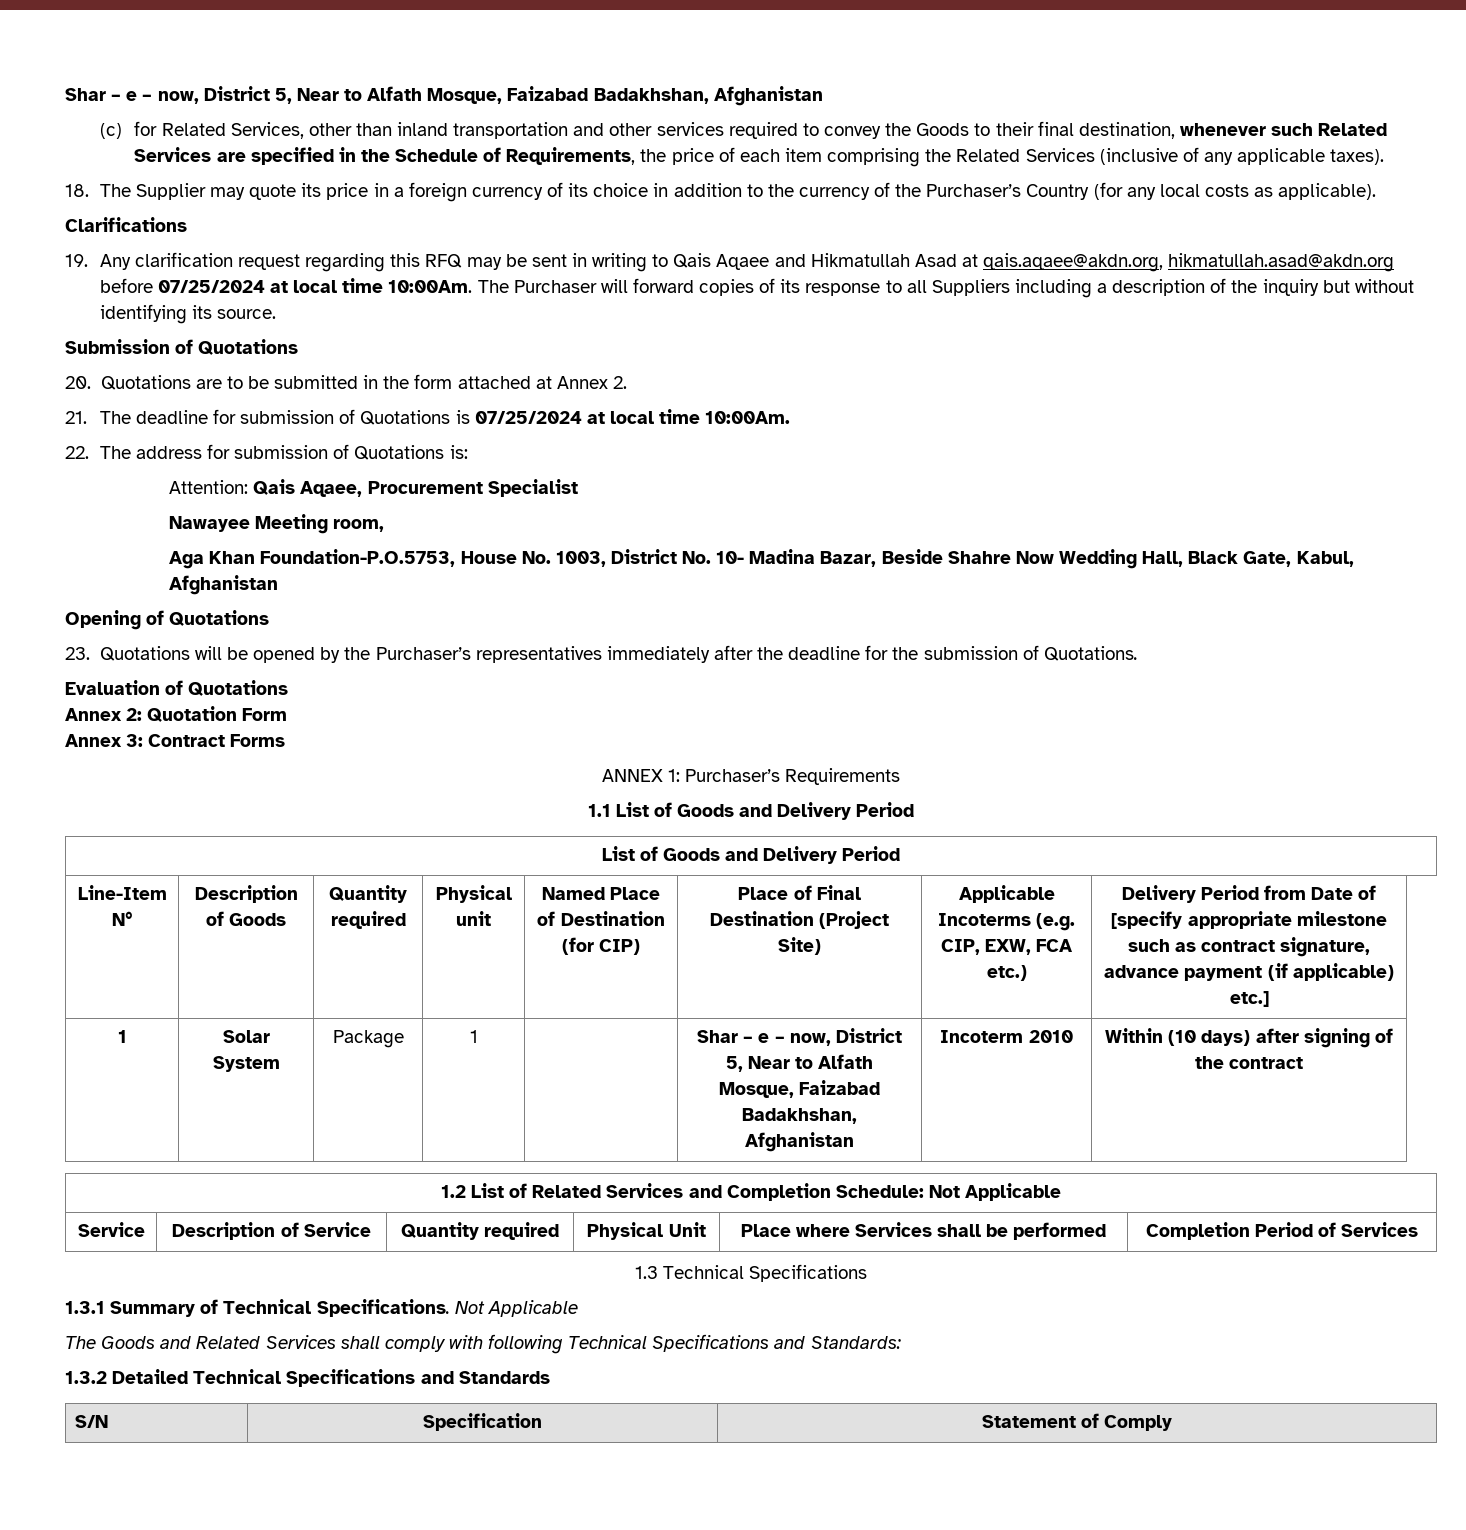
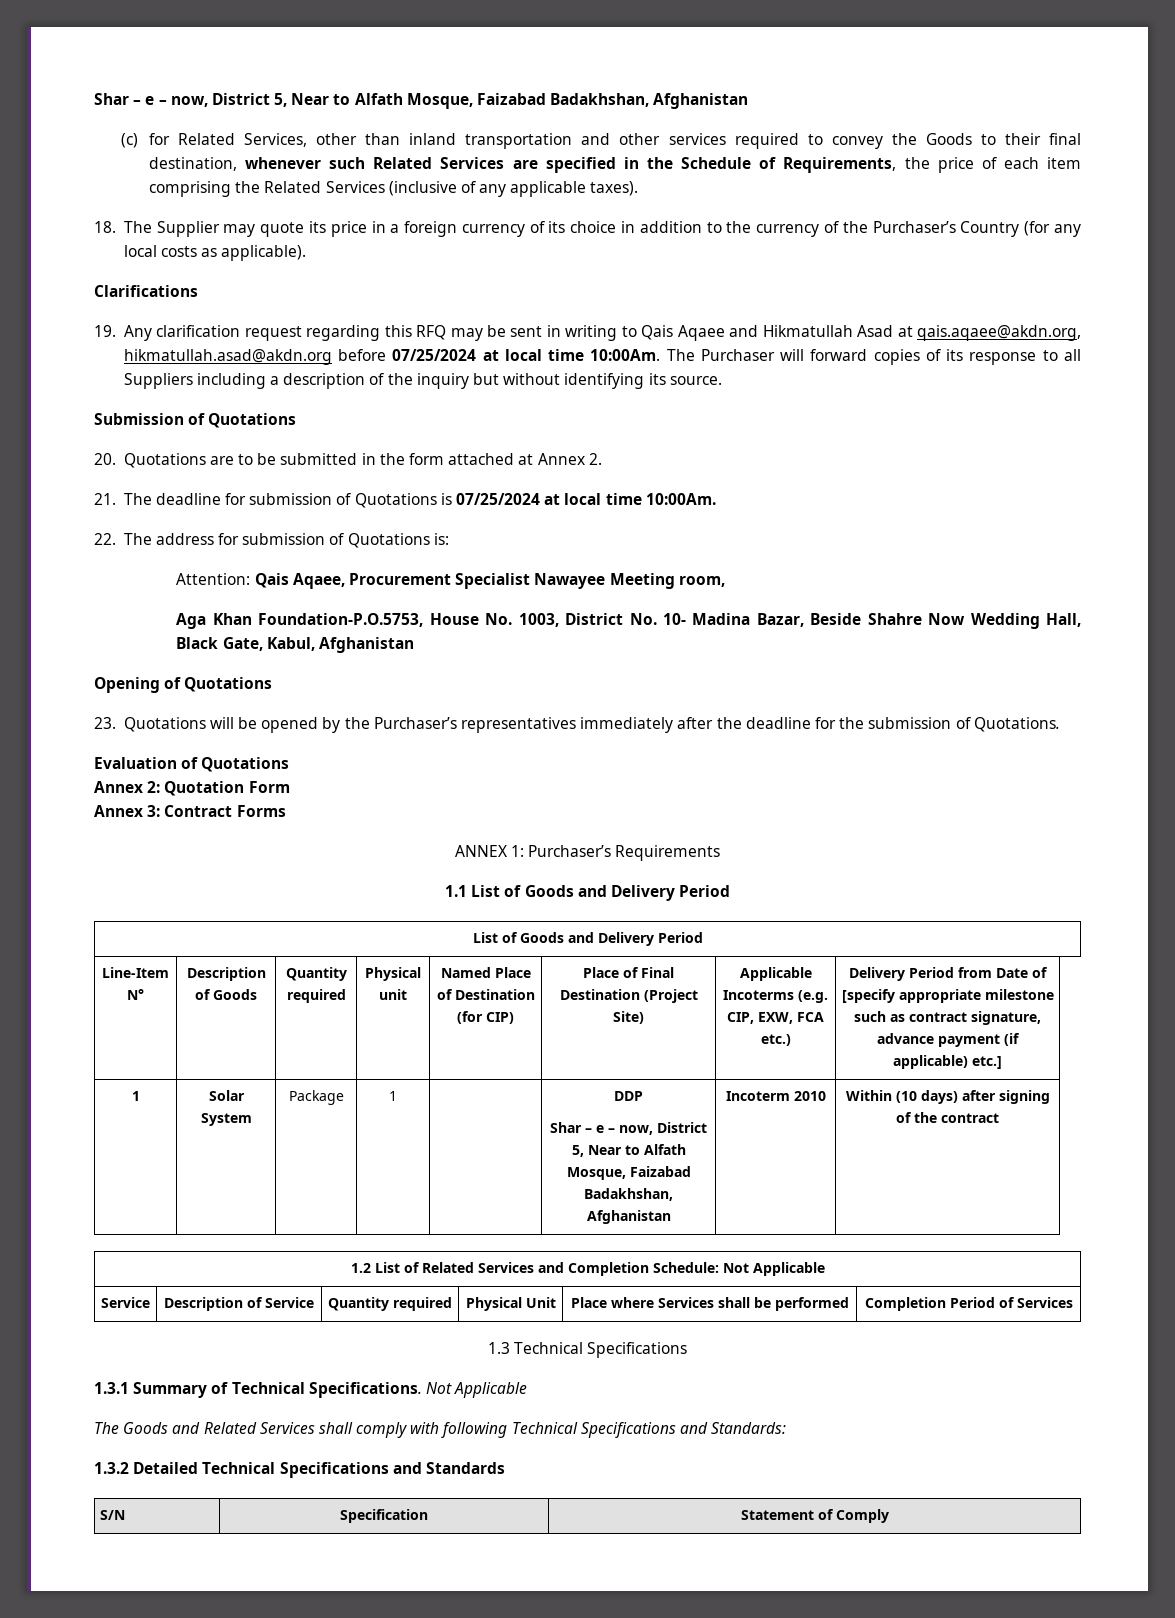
(578, 488) // -> (531, 581) none
(478, 1036) none -> [614,1091,643,1101] DDP //

